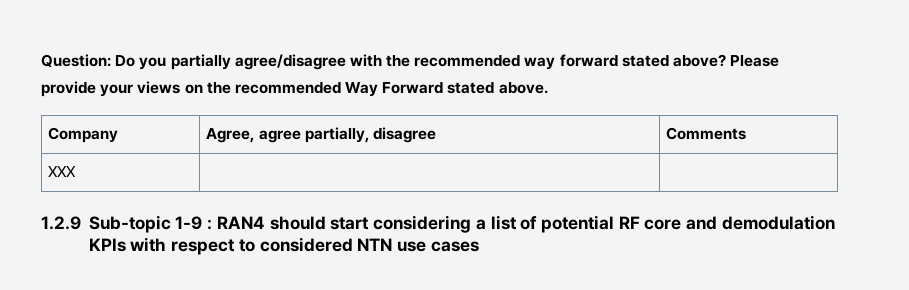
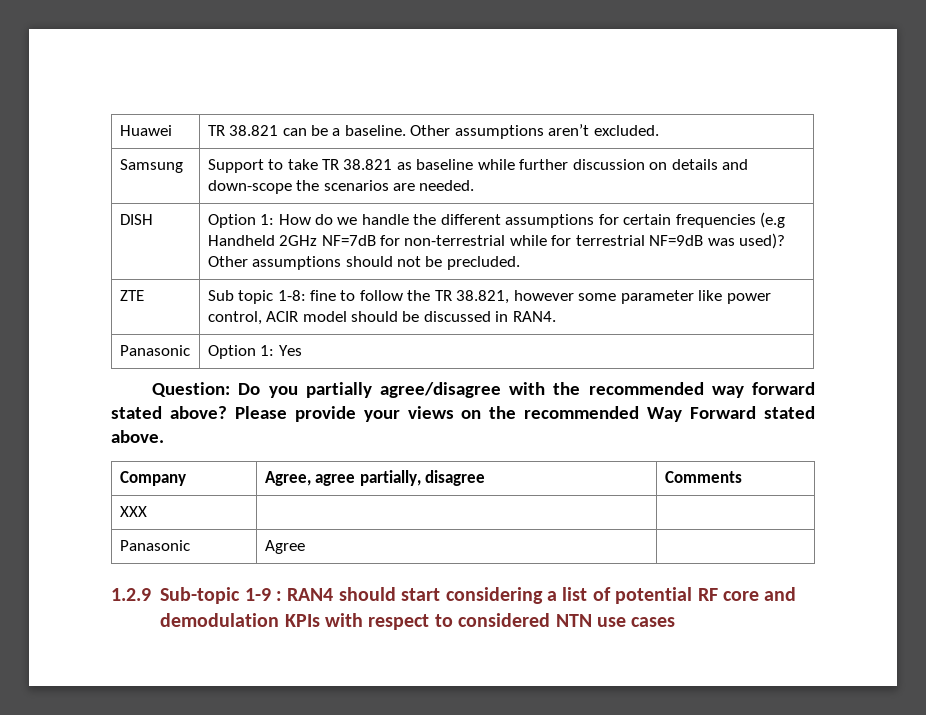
(41, 60) none -> [119,125,172,136] [207,124,659,139] [119,159,183,173] [207,159,749,173] [207,180,475,194] [119,214,153,225] [207,212,786,228] [207,233,786,249] [207,256,520,270] [119,290,144,301] [207,290,771,304] [207,311,556,325] [119,345,190,356] [207,345,302,359] Huawei | TR 38.821 can be a baseline. Other assumptions aren’t excluded. // Samsung | Support to take TR 38.821 as baseline while further discussion on details and down-scope the scenarios are needed. // DISH | Option 1: How do we handle the different assumptions for certain frequencies (e.g Handheld 2GHz NF=7dB for non-terrestrial while for terrestrial NF=9dB was used)? Other assumptions should not be precluded. // ZTE | Sub topic 1-8: fine to follow the TR 38.821, however some parameter like power control, ACIR model should be discussed in RAN4. // Panasonic | Option 1: Yes //
(77, 171) none -> [119,540,190,551] [264,540,305,554] // Panasonic | Agree |

